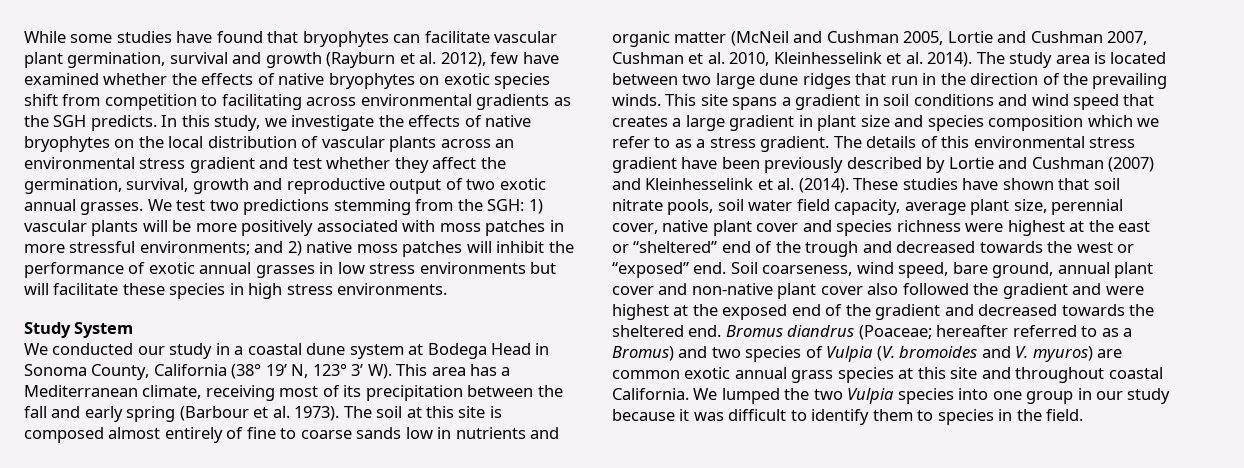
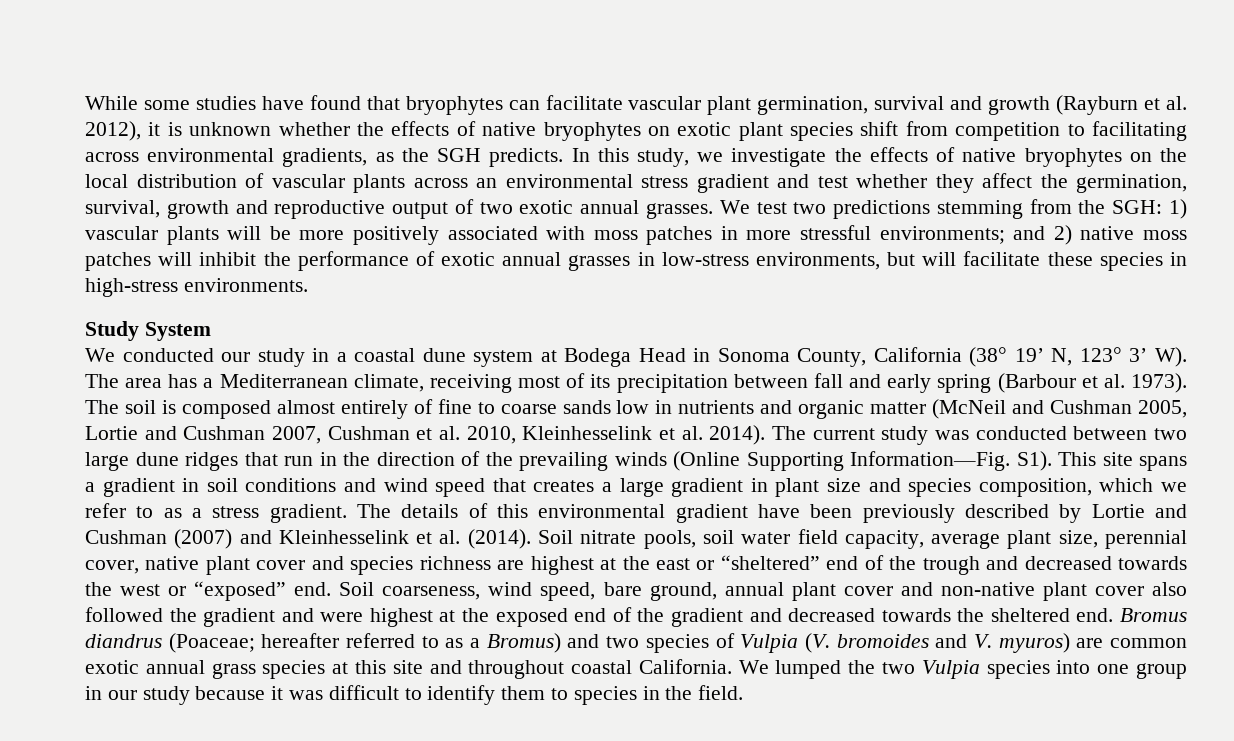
[490,52,559,64] [24,73,99,85] few have examined -> [148,122,272,136] it is unknown
(490, 79) none -> [738,122,783,141] plant
[476,94,550,110] gradients -> [282,148,368,167] gradients,
[337,262,526,274] low stress environments -> [661,252,880,270] low-stress environments,
[248,283,333,299] high stress -> [85,278,178,297] high-stress
[396,364,428,376] This -> [85,374,119,388] The
[537,385,563,397] the -> (808, 381) none
[406,406,486,418] at this site -> (156, 407) none
[1009,52,1167,68] study area is located -> [812,426,1067,445] current study was conducted
[612,94,661,106] winds. -> [614,451,1052,471] winds (Online Supporting Information—Fig. S1).
[988,115,1084,131] composition -> [978,478,1092,497] composition,
[1089,137,1136,148] stress -> (666, 511) none
[853,178,1120,190] These studies have shown that soil -> [538,530,574,544] Soil
[965,223,1004,232] were -> [497,560,525,570] are

